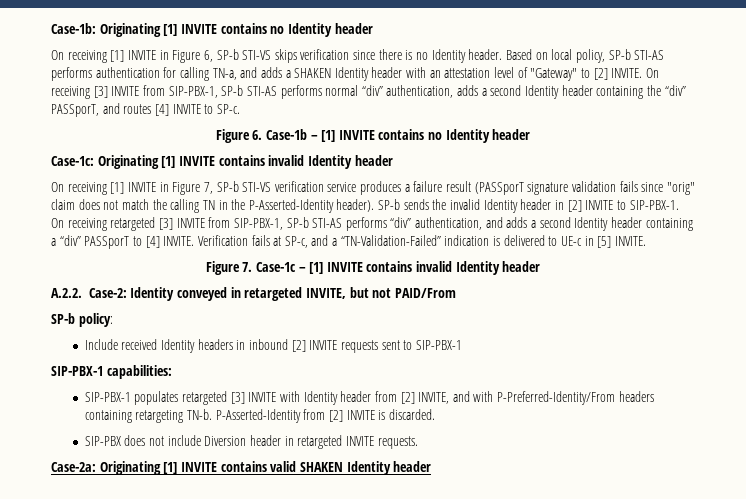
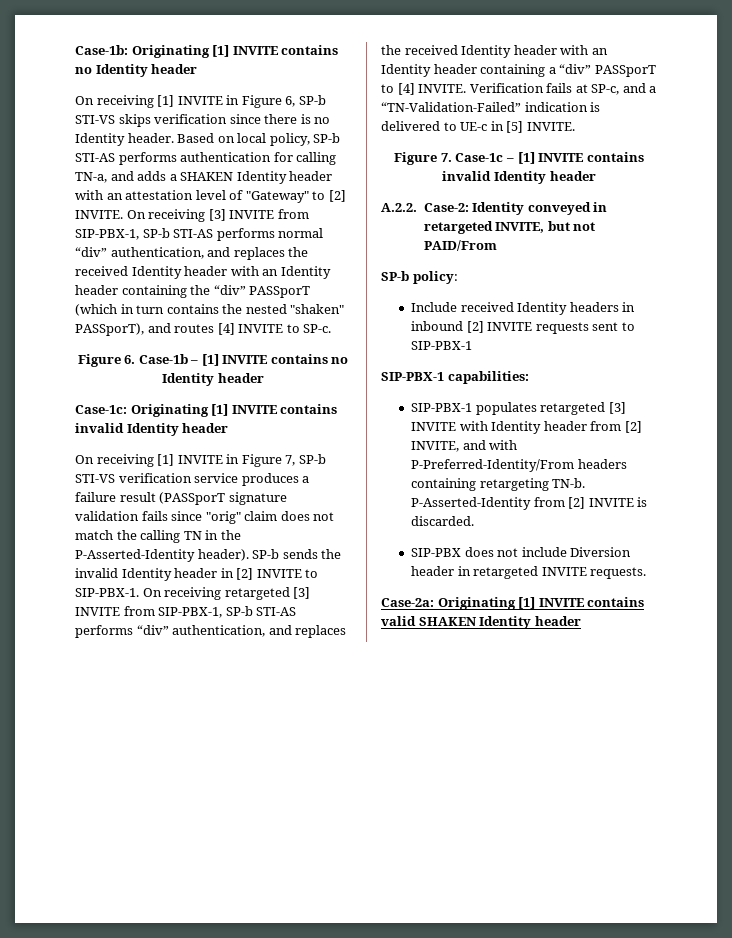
[457,85,522,96] adds a second -> [207,247,309,260] [75,266,279,279] and replaces the received Identity header with an
[51,104,99,117] PASSporT, -> [249,286,311,298] [75,304,345,316] [75,323,144,336] PASSporT (which in turn contains the nested "shaken" PASSporT),
[506,217,571,228] adds a second -> [295,625,347,638] [381,45,608,58] replaces the received Identity header with an

